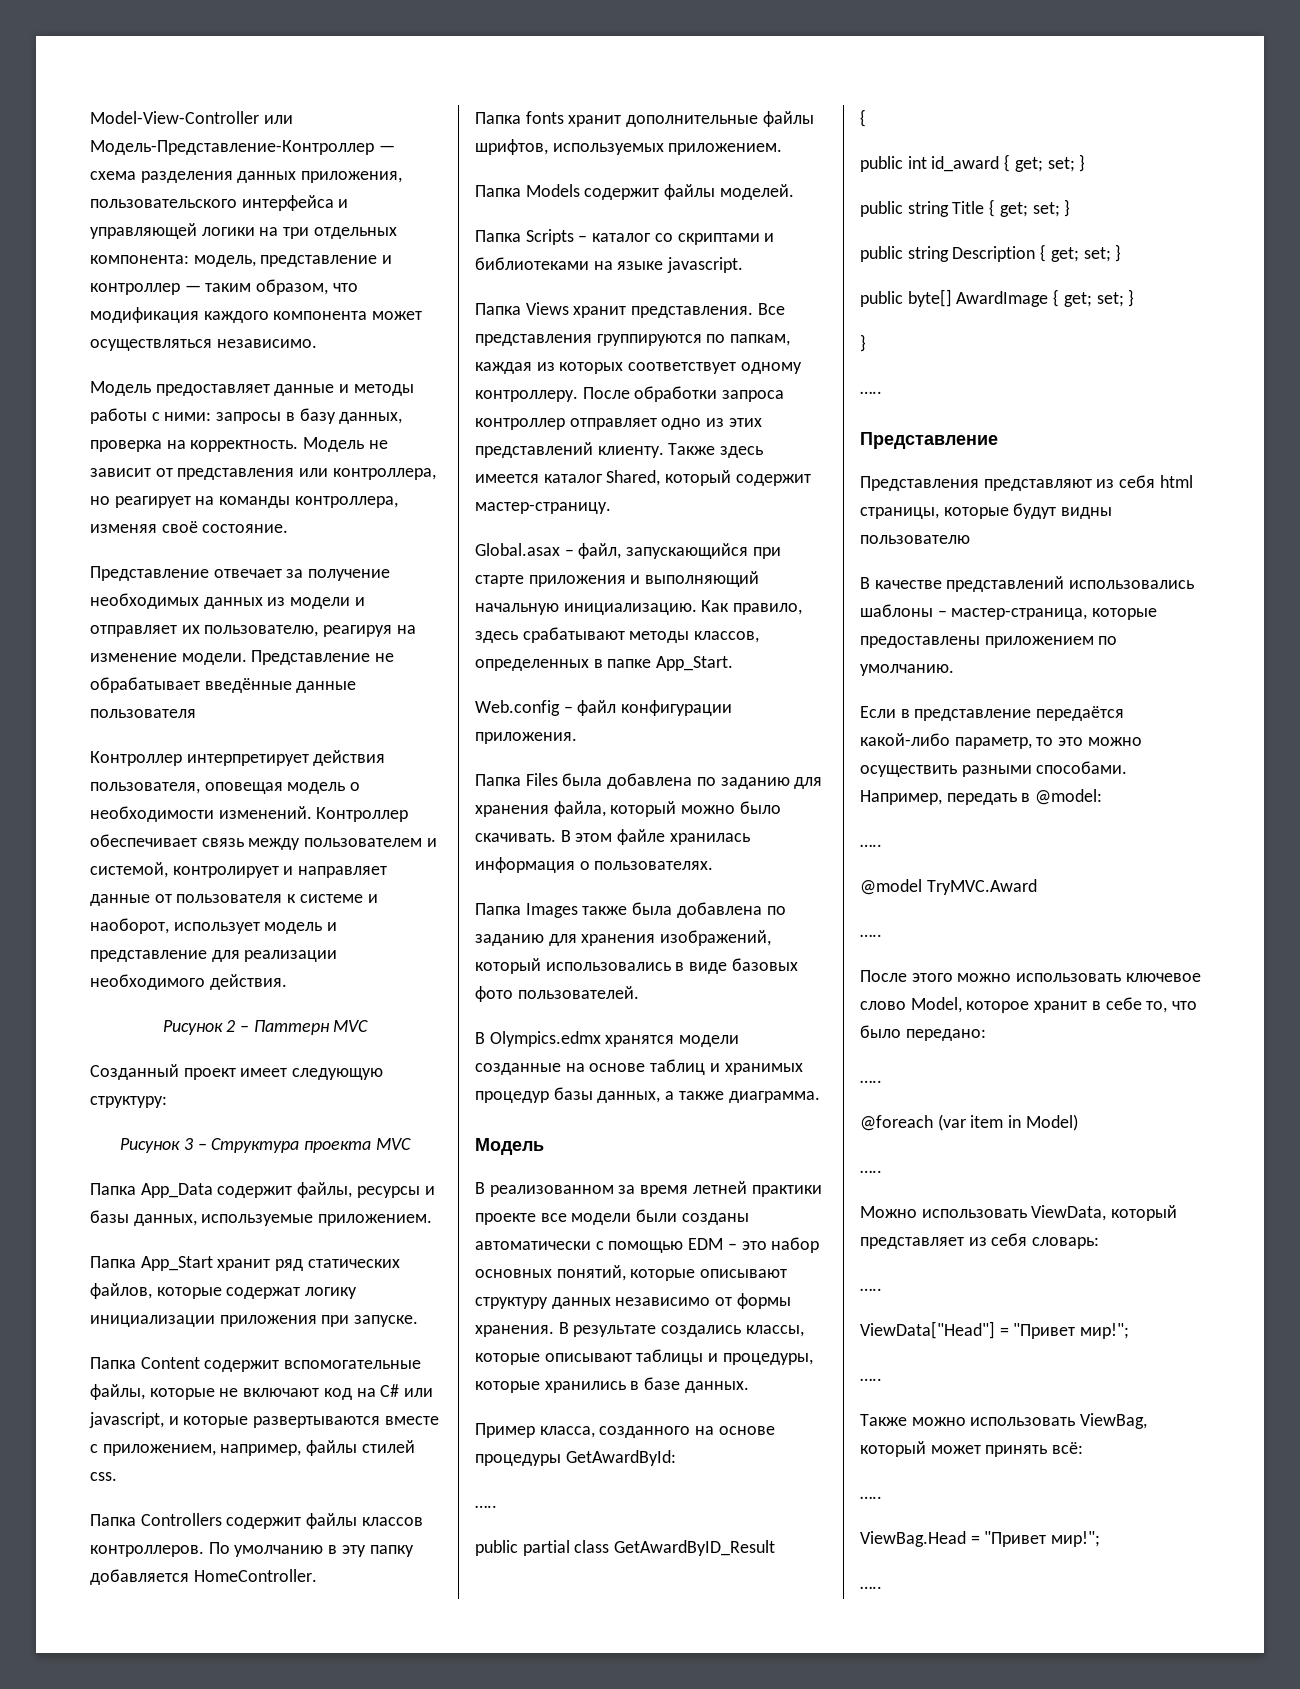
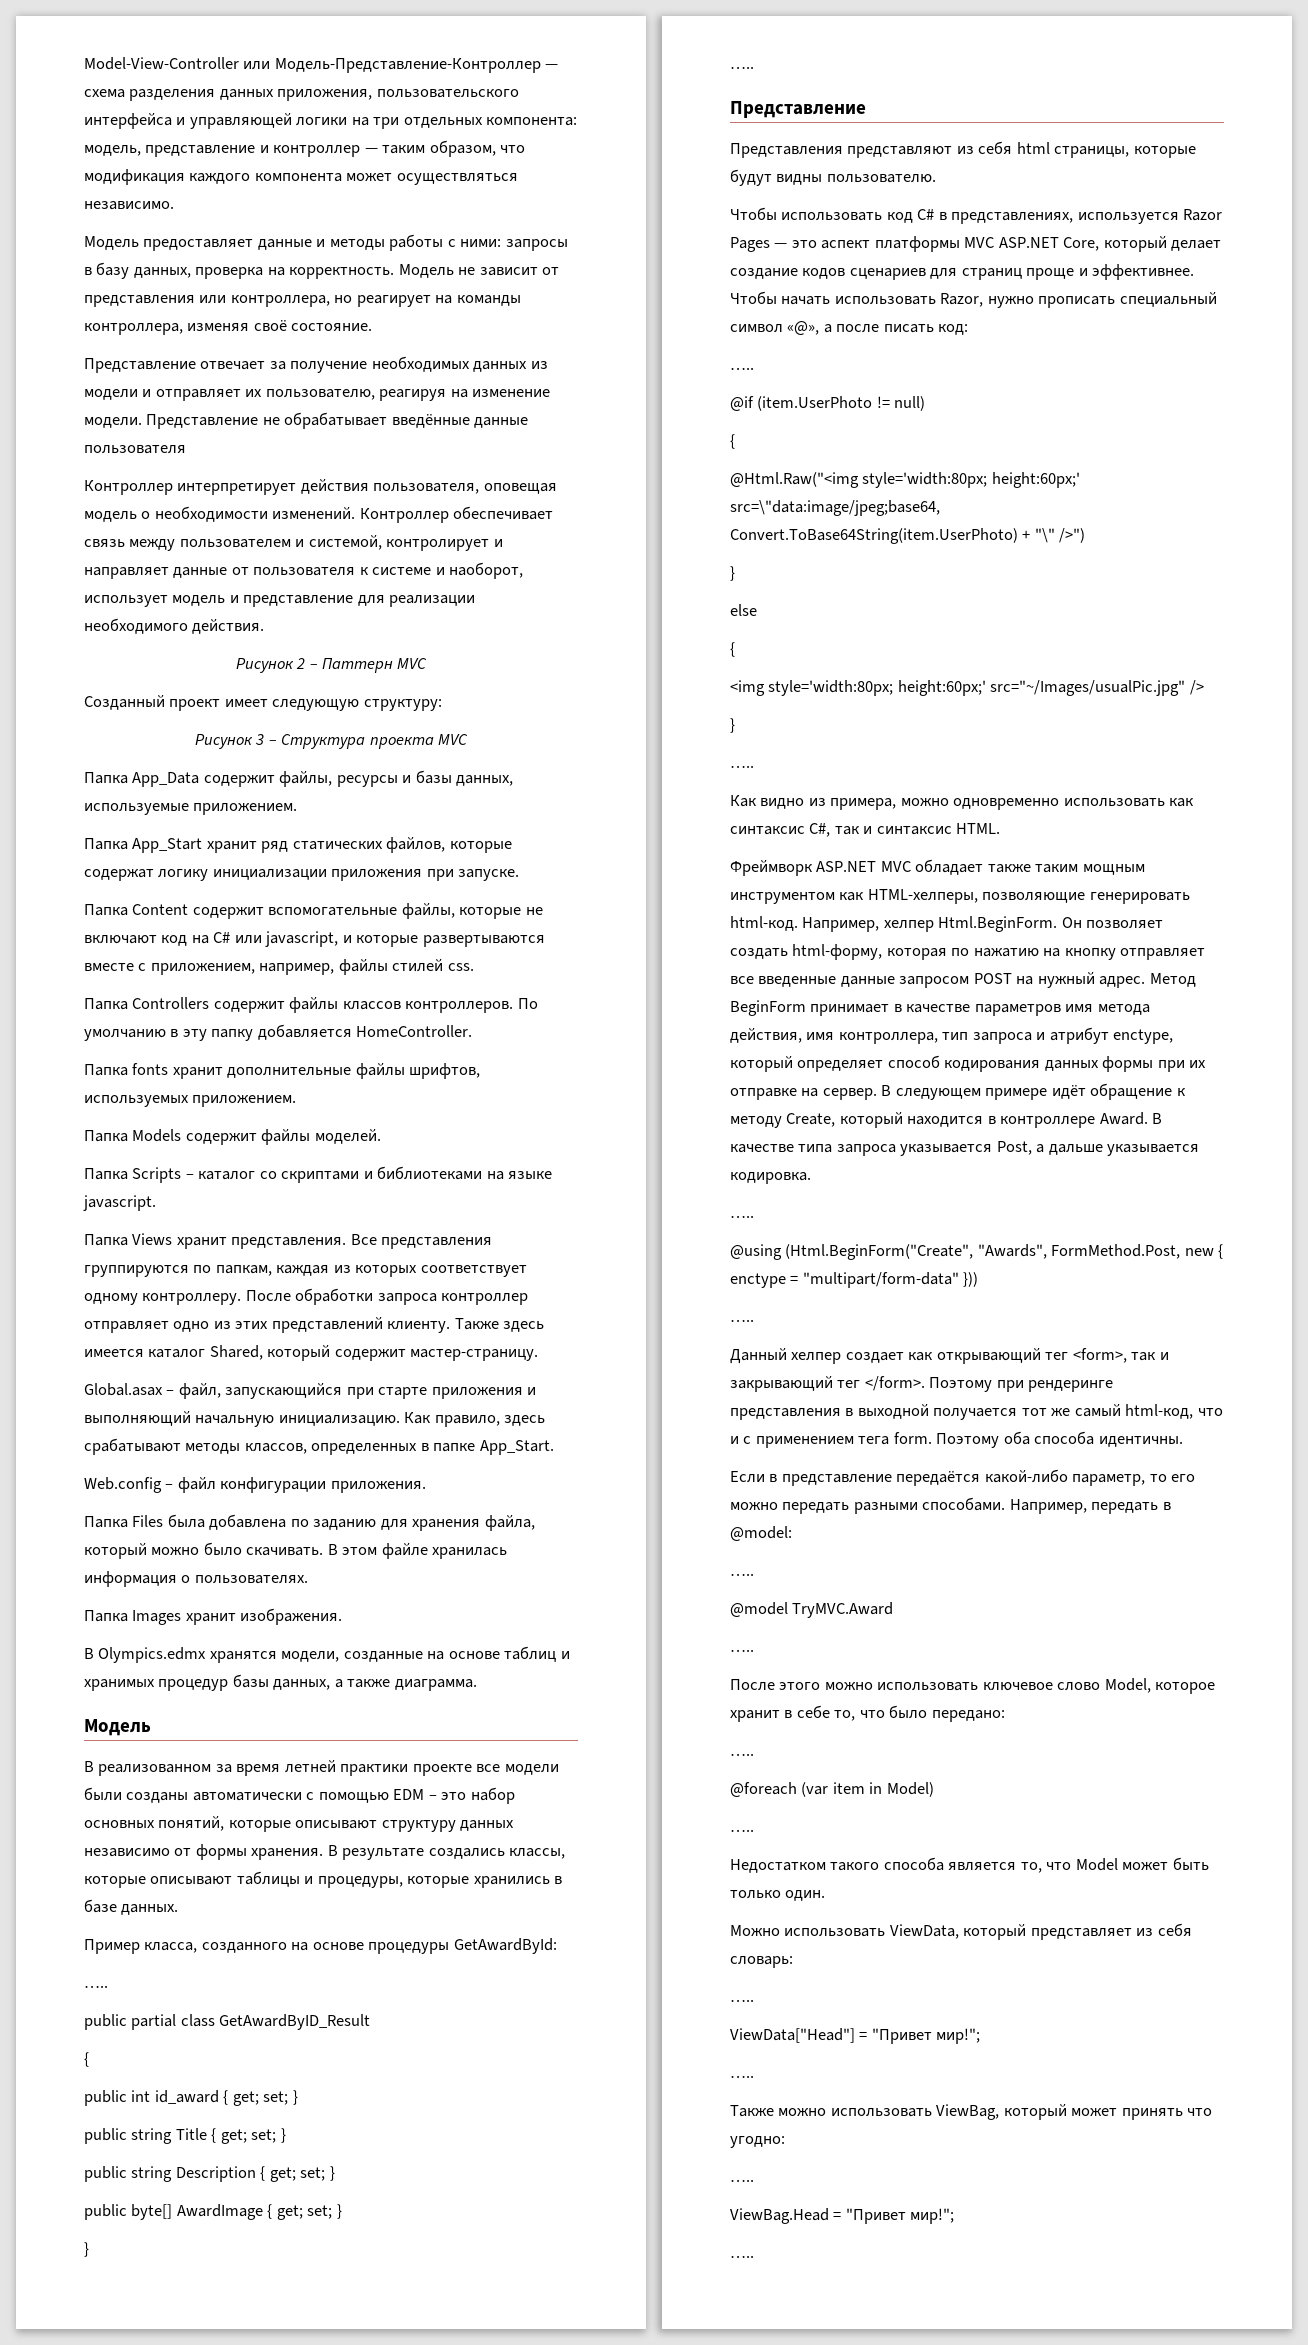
[582,902,786,918] [475,930,772,946] [475,958,798,974] [475,986,639,1002] также была добавлена по заданию для хранения изображений, который использовались в виде базовых фото пользователей. -> [185,1608,343,1625] хранит изображения.
[679,1035,740,1047] модели -> [281,1651,340,1662] модели,
[860,535,970,544] [860,576,1195,592] [860,604,1158,620] [860,636,1118,648] [860,664,954,676] пользователю // В качестве представлений использовались шаблоны – мастер-страница, которые предоставлены приложением по умолчанию. -> [826,174,936,183] [730,207,1223,224] [730,236,1222,252] [730,264,1195,280] [730,291,1217,308] [730,321,969,335] [730,367,754,370] [730,396,926,411] [730,434,735,449] [730,472,1080,488] [730,500,940,516] [730,528,1086,544] [730,566,735,581] [730,604,757,616] [730,642,735,657] [730,680,1204,696] [730,718,735,733] [730,765,754,768] [730,795,1195,810] [730,823,1001,837] [730,859,1145,876] [730,889,1190,904] [730,916,1164,932] [730,944,1206,960] [730,972,1196,988] [730,1000,1150,1016] [730,1027,1174,1044] [730,1055,1207,1072] [730,1083,1186,1100] [730,1112,1163,1128] [730,1141,1200,1156] [730,1172,811,1184] [730,1215,754,1218] [730,1244,1224,1260] [730,1272,979,1288] [730,1319,754,1322] [730,1348,1169,1364] [730,1376,1114,1392] [730,1404,1223,1420] [730,1431,1183,1448] пользователю. // Чтобы использовать код C# в представлениях, используется Razor Pages — это аспект платформы MVC ASP.NET Core, который делает создание кодов сценариев для страниц проще и эффективнее. Чтобы начать использовать Razor, нужно прописать специальный символ «@», а после писать код: // ….. // @if (item.UserPhoto != null) // { // @Html.Raw("<img style='width:80px; height:60px;' src=\"data:image/jpeg;base64, Convert.ToBase64String(item.UserPhoto) + "\" />") // } // else // { // <img style='width:80px; height:60px;' src="~/Images/usualPic.jpg" /> // } // ….. // Как видно из примера, можно одновременно использовать как синтаксис C#, так и синтаксис HTML. // Фреймворк ASP.NET MVC обладает также таким мощным инструментом как HTML-хелперы, позволяющие генерировать html-код. Например, хелпер Html.BeginForm. Он позволяет создать html-форму, которая по нажатию на кнопку отправляет все введенные данные запросом POST на нужный адрес. Метод BeginForm принимает в качестве параметров имя метода действия, имя контроллера, тип запроса и атрибут enctype, который определяет способ кодирования данных формы при их отправке на сервер. В следующем примере идёт обращение к методу Create, который находится в контроллере Award. В качестве типа запроса указывается Post, а дальше указывается кодировка. // ….. // @using (Html.BeginForm("Create", "Awards", FormMethod.Post, new { enctype = "multipart/form-data" })) // ….. // Данный хелпер создает как открывающий тег <form>, так и закрывающий тег </form>. Поэтому при рендеринге представления в выходной получается тот же самый html-код, что и с применением тега form. Поэтому оба способа идентичны.
[1058,737,1142,746] [860,765,957,777] это можно осуществить -> [1171,1474,1196,1482] [730,1502,850,1514] его можно передать
(882, 1171) none -> [730,1857,1209,1873] [730,1890,826,1901] // Недостатком такого способа является то, что Model может быть только один.
[1052,1442,1084,1454] всё: -> [1187,2108,1213,2116] [730,2136,785,2148] что угодно:

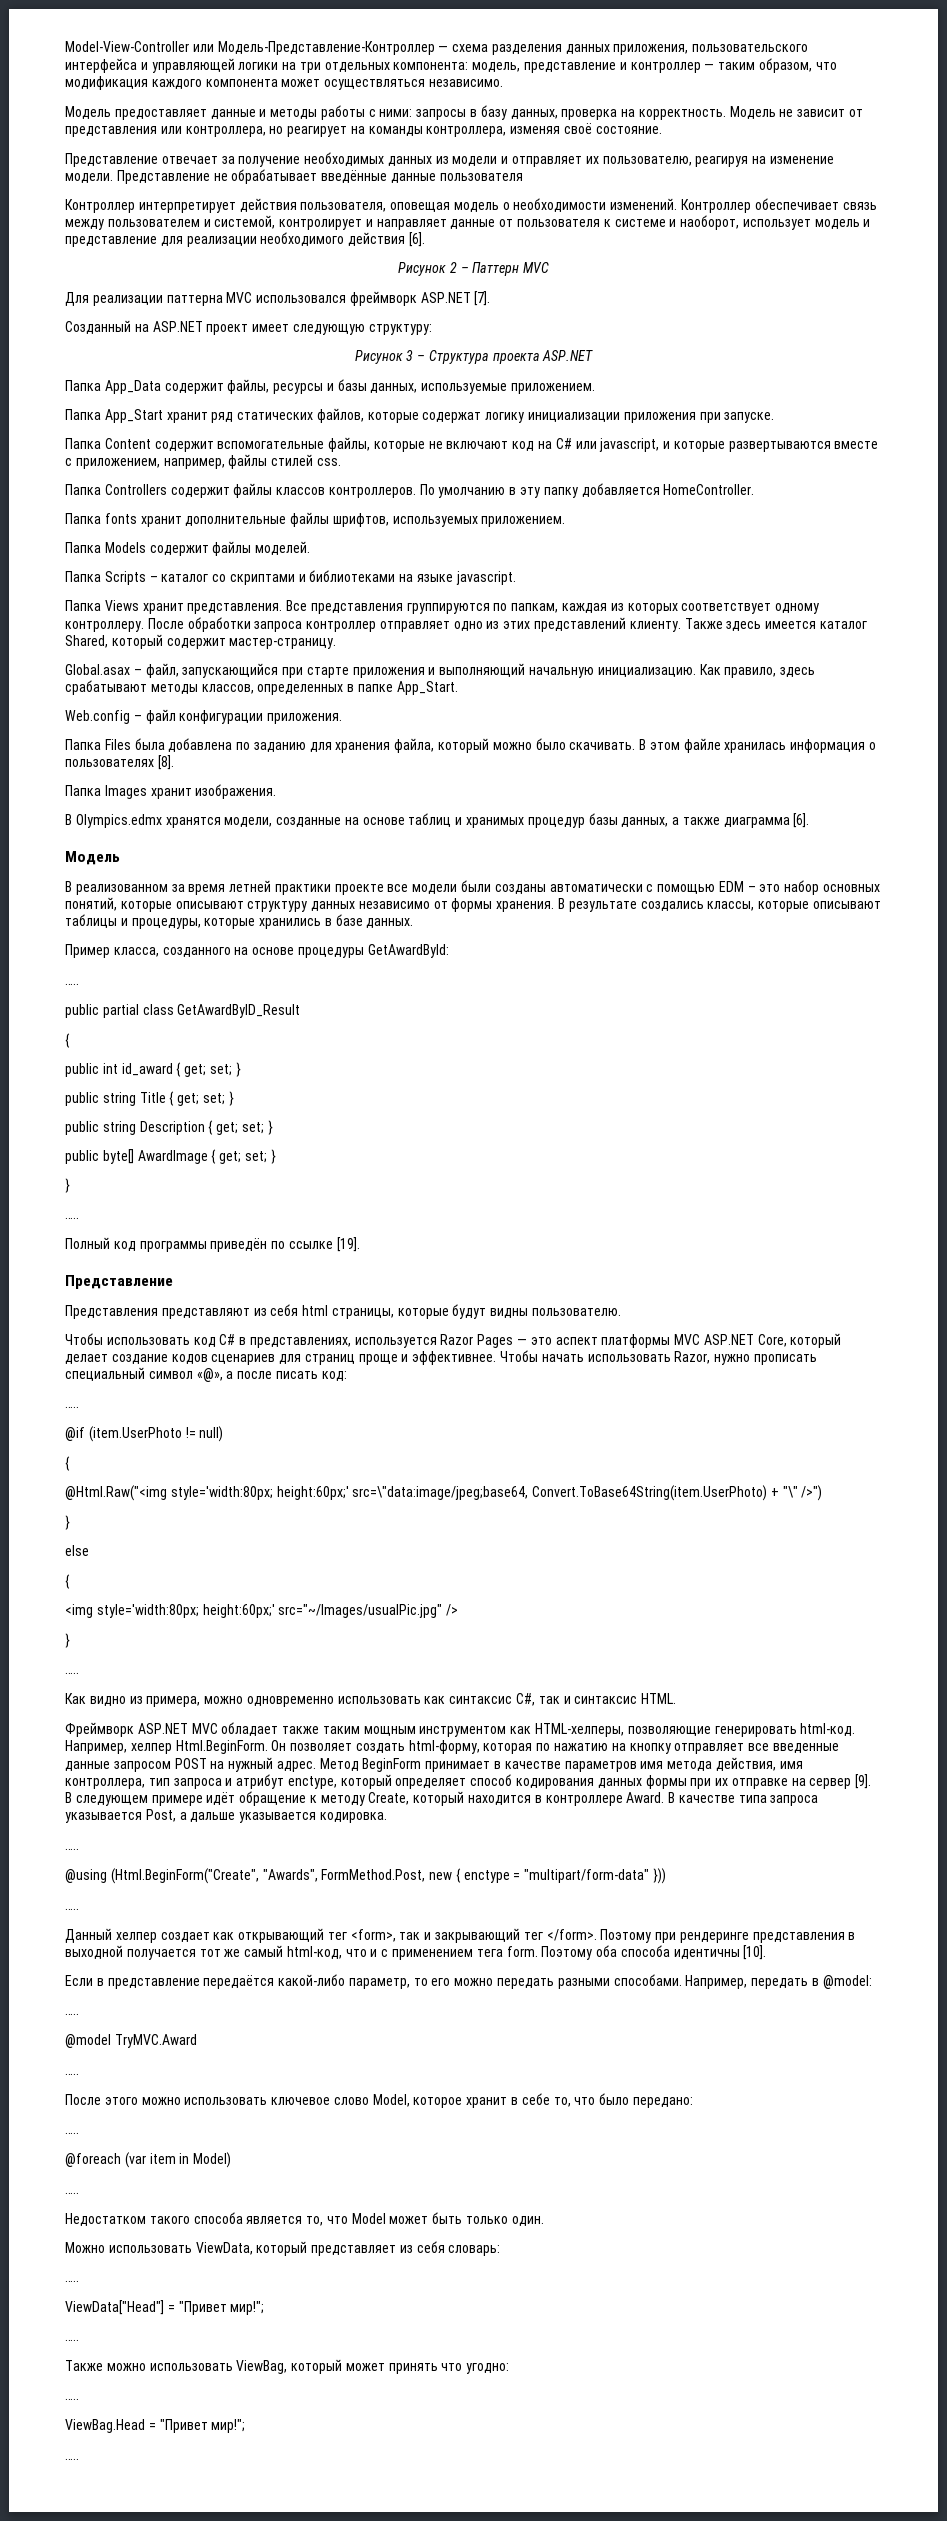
[192,619,265,634] действия. -> [348,232,425,247] действия [6].
(428, 663) none -> [65,291,491,306] // Для реализации паттерна MVC использовался фреймворк ASP.NET [7].
(165, 702) none -> [134,321,203,332] на ASP.NET
[438,734,469,745] MVC -> [542,350,594,361] ASP.NET
[194,1575,308,1584] пользователях. -> [65,755,174,770] пользователях [8].
[394,1679,477,1691] диаграмма. -> [723,813,810,828] диаграмма [6].
(754, 67) none -> [65,1237,360,1252] // Полный код программы приведён по ссылке [19].
[822,1088,877,1100] сервер. -> [809,1774,872,1789] сервер [9].
[1098,1436,1183,1447] идентичны. -> [673,1945,767,1960] идентичны [10].

